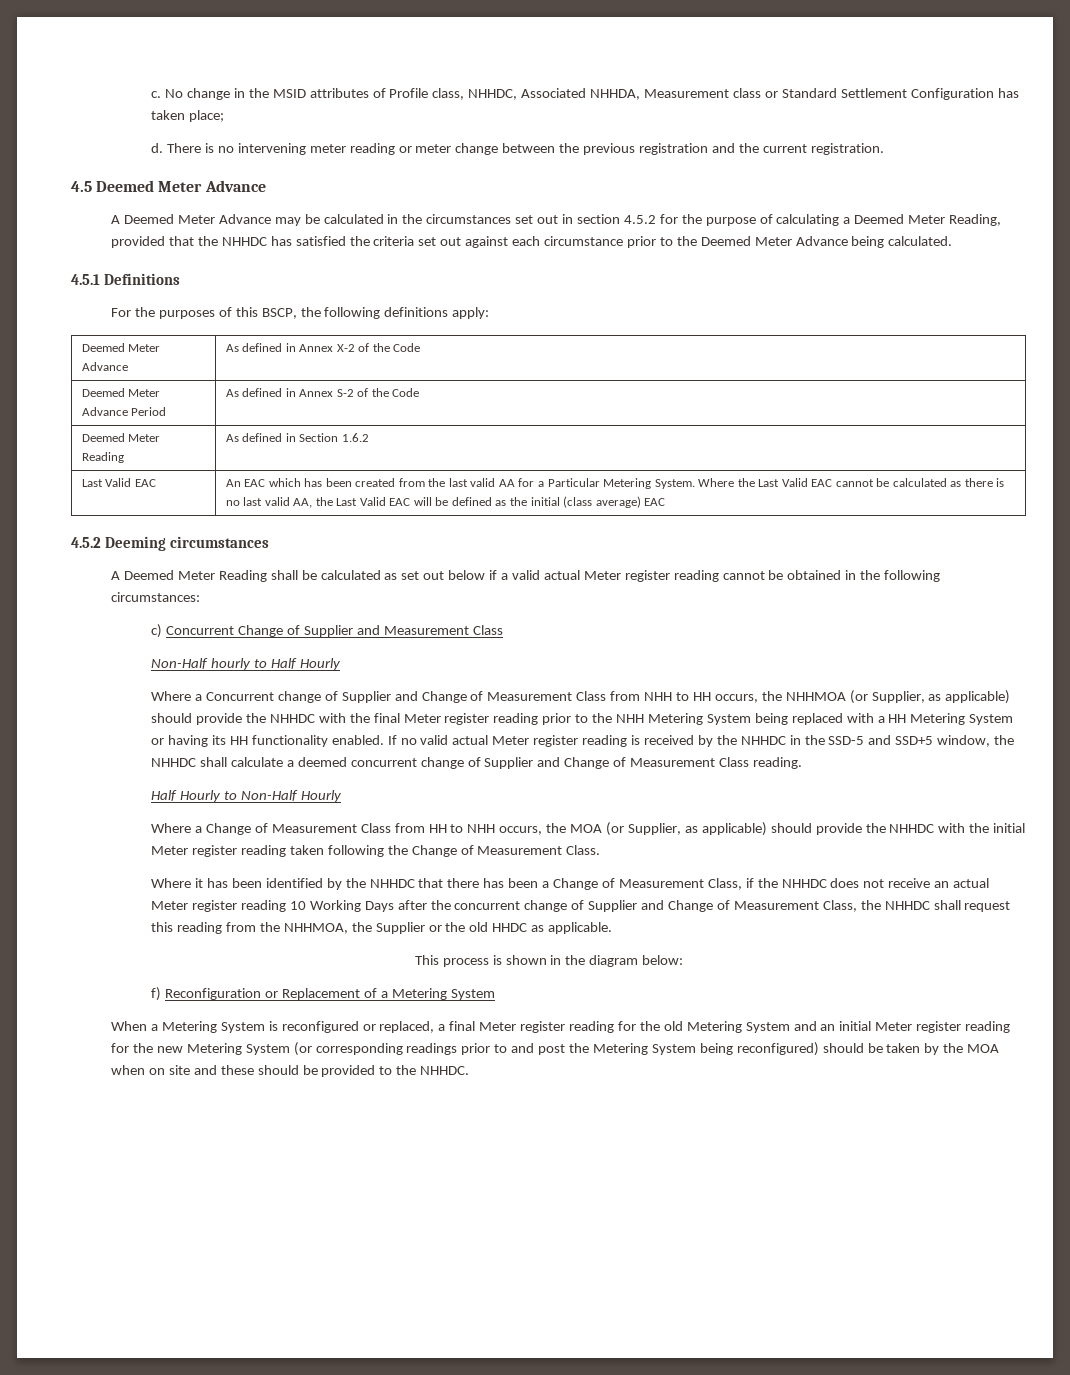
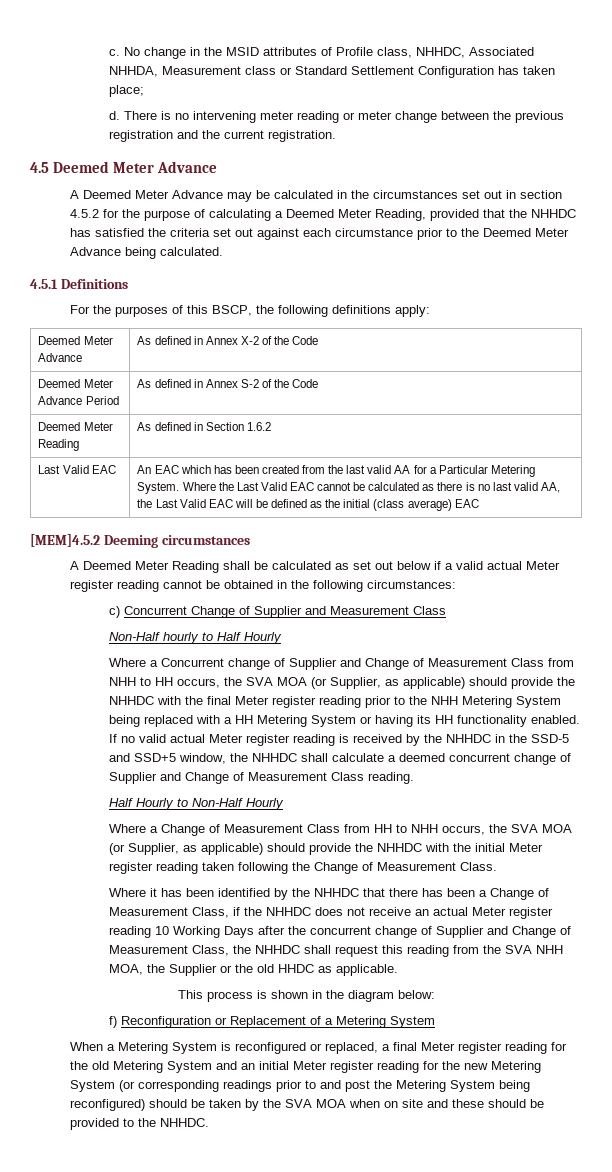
[71,537,101,548] 4.5.2 -> [30,534,100,547] [MEM]4.5.2
[785,692,846,701] NHHMOA -> [246,677,308,686] SVA MOA
(567, 828) none -> [511,824,539,833] SVA
[283,923,348,934] NHHMOA, -> [505,945,564,954] [109,964,144,975] SVA NHH MOA,
(964, 1048) none -> [284,1099,312,1108] SVA

